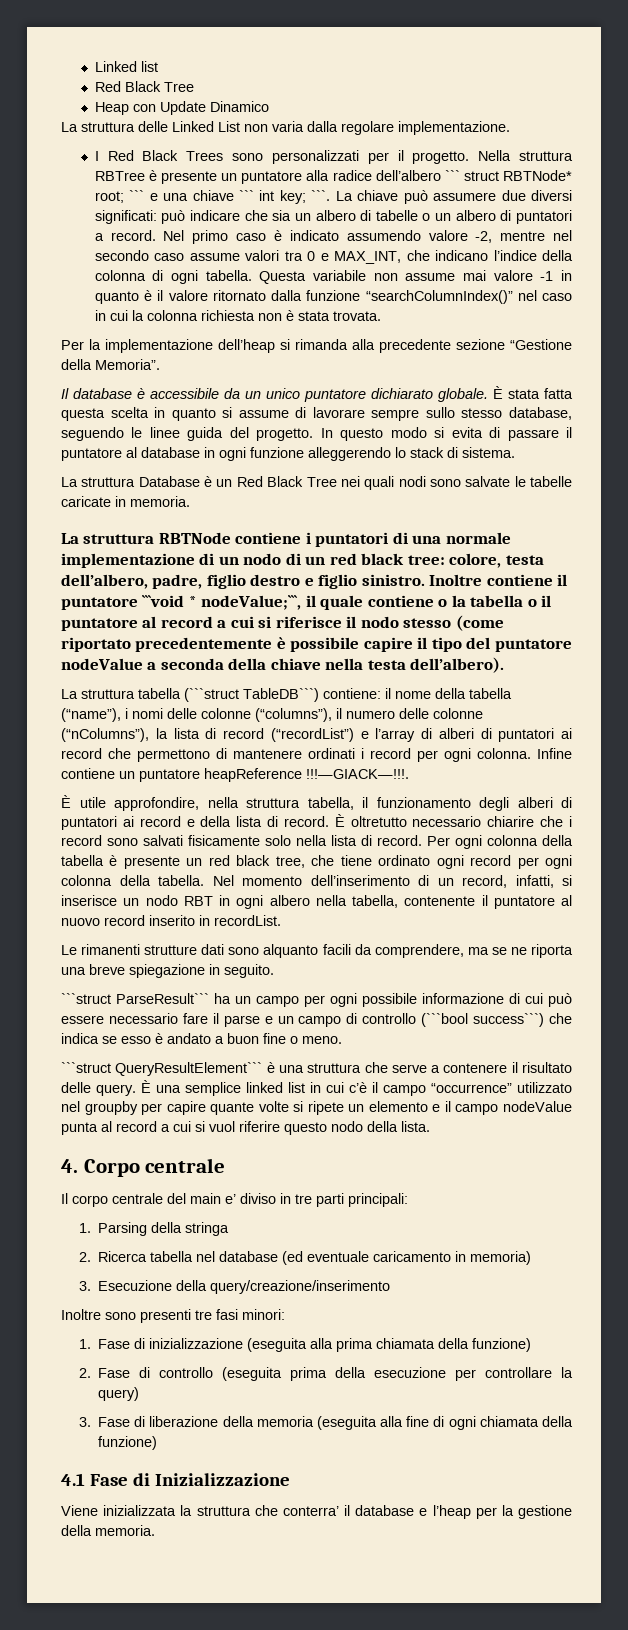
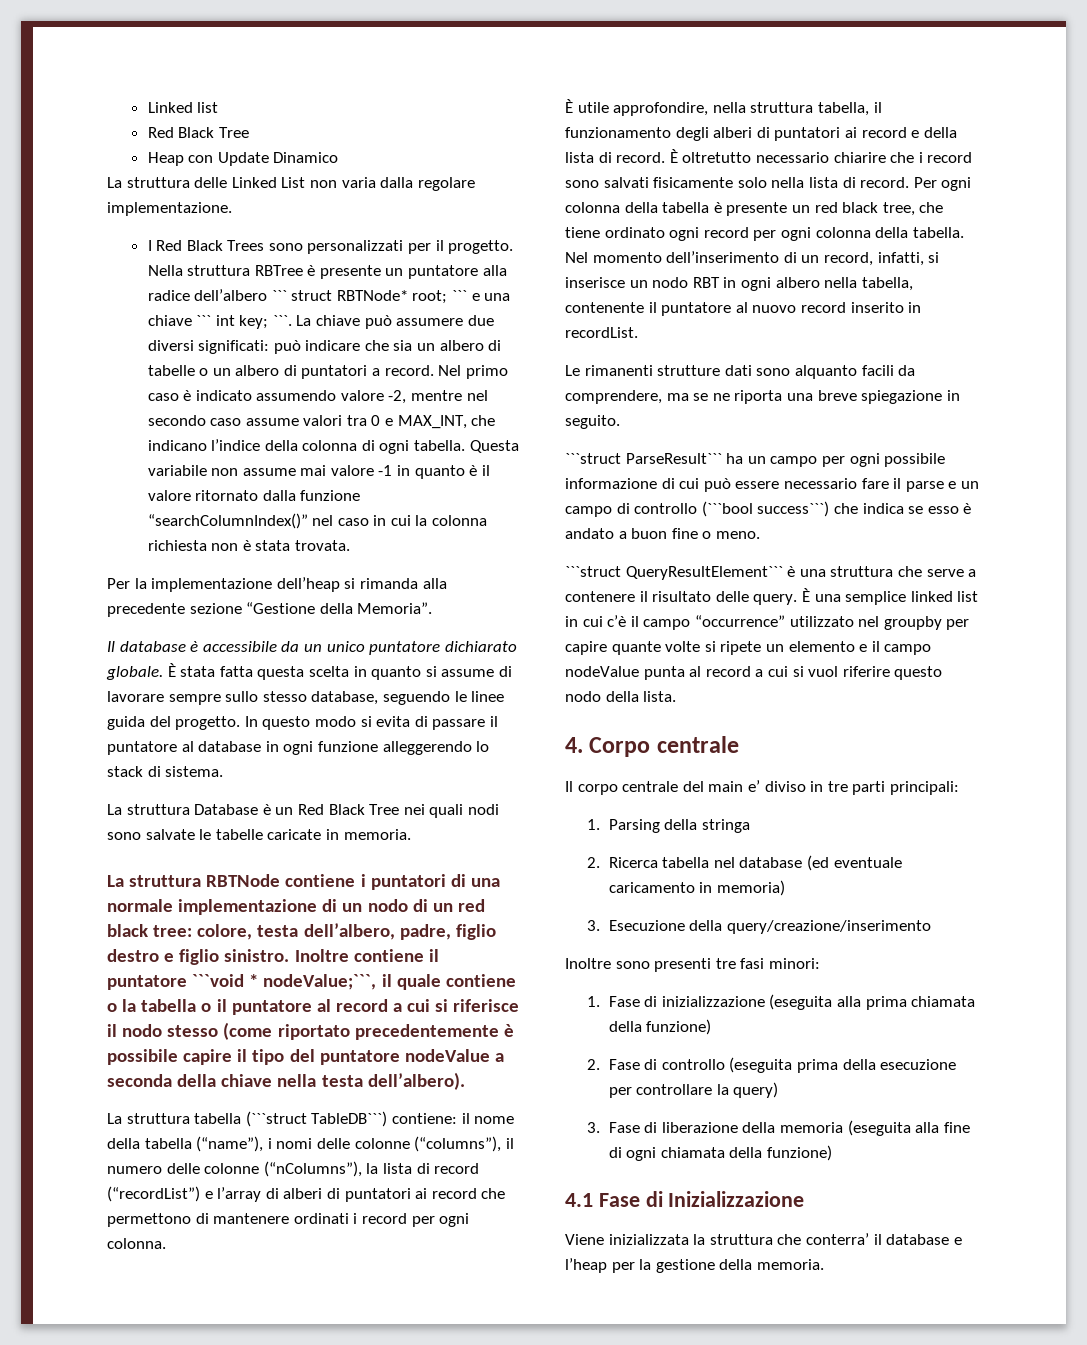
[537,748,572,759] [61,768,409,782] Infine contiene un puntatore heapReference !!!—GIACK—!!!. -> (166, 1243) none

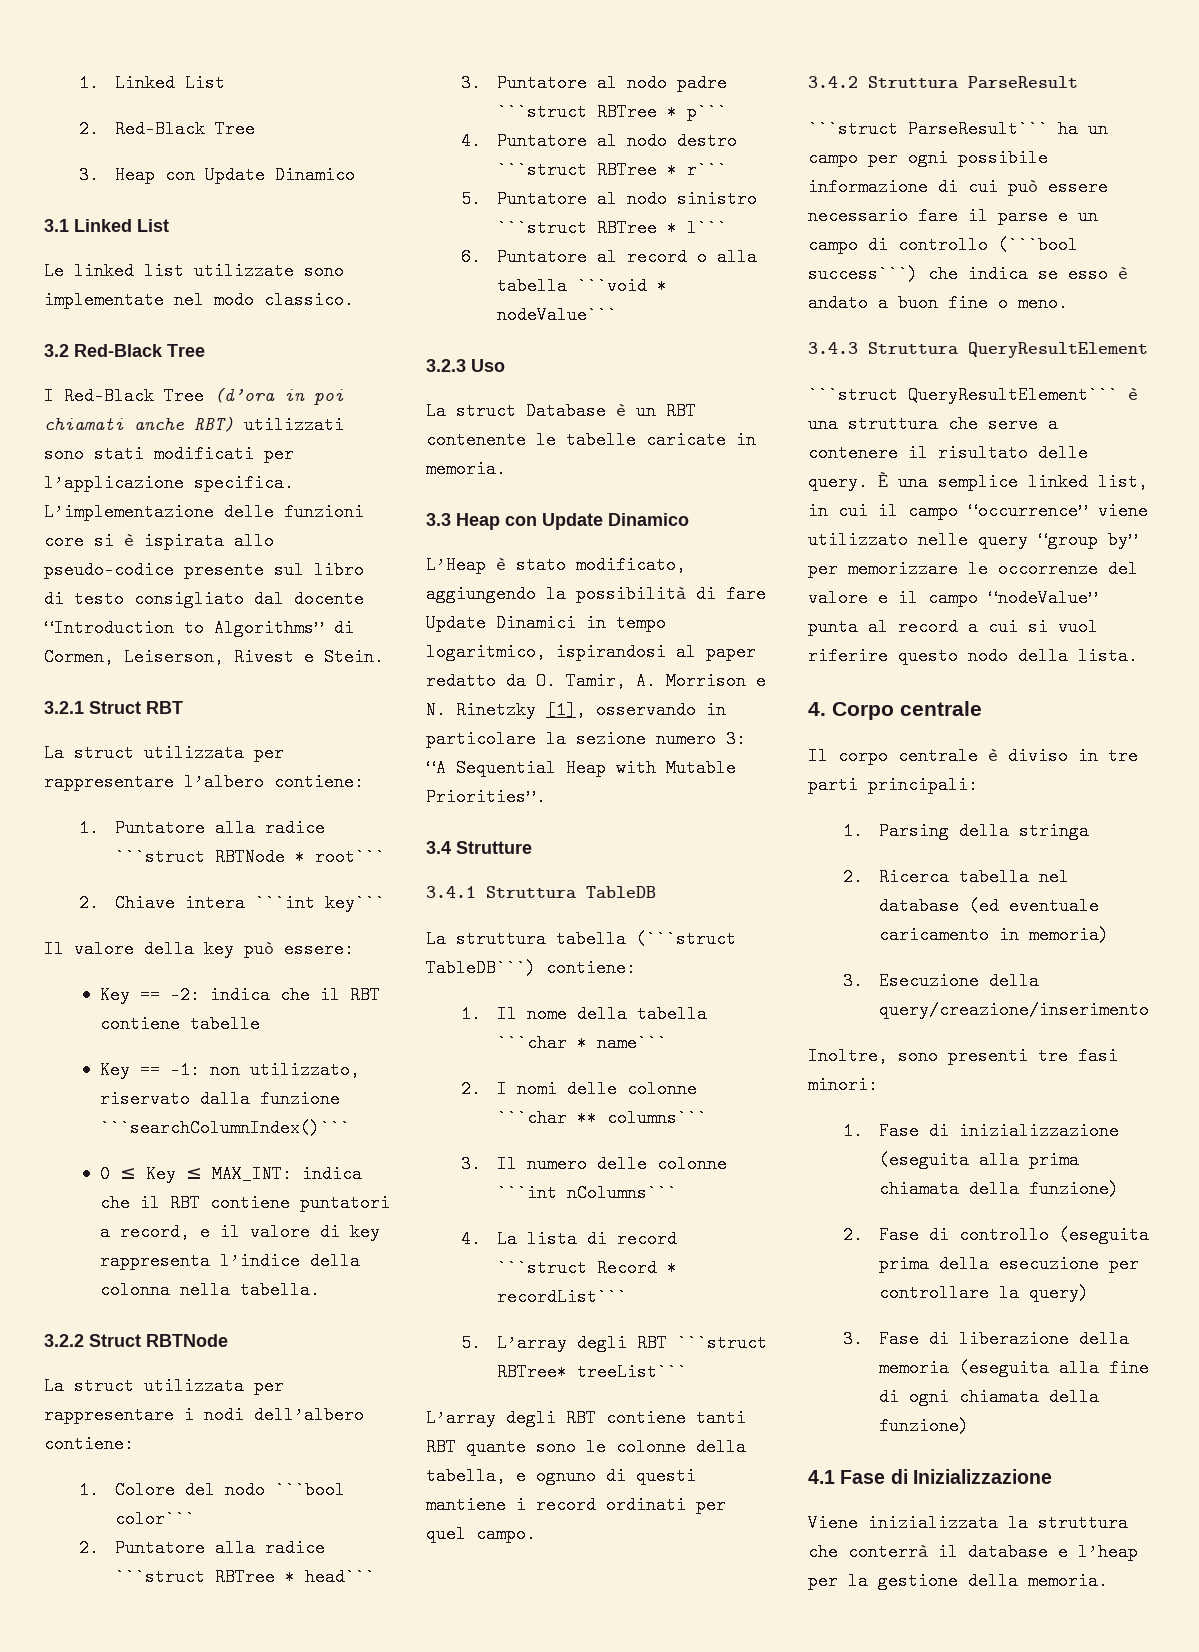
[147,102,219,113] [147,127,249,138] [147,152,339,166] [107,177,475,191] [107,202,232,216] [147,240,514,254] [147,265,507,279] [147,289,511,304] [147,315,494,329] [147,340,502,354] [147,365,508,379] [147,390,488,404] [147,415,496,429] [147,440,207,451] Linked list // Red Black Tree // Heap con Update Dinamico // La struttura delle Linked List non varia dalla regolare implementazione. // I Red Black Trees sono personalizzati per il progetto. Nella struttura RBTree è presente un puntatore alla radice dell’albero ``` struct RBTNode* root; ``` e una chiave ``` int key; ```. La chiave può assumere due diversi significati: può indicare che sia un albero di tabelle o un albero di puntatori a record. Nel primo caso è indicato assumendo valore -2, mentre nel secondo caso assume valori tra 0 e MAX_INT, che indicano -> [79,74,225,92] [79,120,255,138] [79,166,355,184] [44,219,169,232] [44,262,344,280] [44,291,354,309] [44,344,205,357] [44,387,344,405] [44,416,344,434] [44,445,294,463] [44,474,294,492] [44,503,364,521] [44,532,274,550] [44,561,364,579] [44,590,364,608] [44,619,354,637] [44,648,384,666] [44,701,183,714] [44,744,284,762] [44,773,364,791] [79,819,325,837] [114,848,385,866] [79,894,385,912] [44,940,354,958] [100,986,381,1004] [100,1015,261,1033] [100,1061,361,1079] [100,1090,341,1108] [100,1119,351,1137] [100,1165,363,1183] [100,1194,391,1212] [100,1223,381,1241] [100,1252,211,1270] 1. Linked List // 2. Red-Black Tree // 3. Heap con Update Dinamico // 3.1 Linked List // Le linked list utilizzate sono implementate nel modo classico. // 3.2 Red-Black Tree // I Red-Black Tree (d’ora in poi chiamati anche RBT) utilizzati sono stati modificati per l’applicazione specifica. L’implementazione delle funzioni core si è ispirata allo pseudo-codice presente sul libro di testo consigliato dal docente “Introduction to Algorithms” di Cormen, Leiserson, Rivest e Stein. // 3.2.1 Struct RBT // La struct utilizzata per rappresentare l’albero contiene: // 1. Puntatore alla radice ```struct RBTNode * root``` // 2. Chiave intera ```int key``` // Il valore della key può essere: // Key == -2: indica che il RBT contiene tabelle // Key == -1: non utilizzato, riservato dalla funzione ```searchColumnIndex()``` // 0 ≤ Key ≤ MAX_INT: indica che il RBT contiene puntatori a record, e il valore di key rappresenta
[361,440,519,454] [147,465,490,479] [147,490,361,501] [147,513,488,529] [147,540,350,551] [107,577,447,592] [107,602,433,617] [107,641,517,655] [106,663,512,680] [107,691,505,705] [107,716,498,730] [107,741,490,755] [107,766,224,777] [107,804,499,818] [107,829,195,840] di ogni tabella. Questa variabile non assume mai valore -1 in quanto è il valore ritornato dalla funzione “searchColumnIndex()” nel caso in cui la colonna richiesta non è stata trovata. // Per la implementazione dell’heap si rimanda alla precedente sezione “Gestione della Memoria”. // Il database è accessibile da un unico puntatore dichiarato globale. È stata fatta questa scelta in quanto si assume di lavorare sempre sullo stesso database, seguendo le linee guida del progetto. In questo modo si evita di passare il puntatore al database in ogni funzione alleggerendo lo stack di sistema. // La struttura Database è un Red Black Tree nei quali nodi sono salvate -> [180,1281,321,1299] [44,1334,228,1347] [44,1377,284,1395] [44,1406,364,1424] [44,1435,134,1453] [79,1481,345,1499] [114,1510,195,1528] [79,1539,325,1557] [114,1568,375,1586] [461,74,727,92] [496,103,727,121] [461,132,737,150] [496,161,727,179] [461,190,757,208] [496,219,727,237] [461,248,757,266] [496,277,667,295] [496,306,617,324] [426,359,505,372] [426,402,696,420] [426,431,526,449] nella tabella. // 3.2.2 Struct RBTNode // La struct utilizzata per rappresentare i nodi dell’albero contiene: // 1. Colore del nodo ```bool color``` // 2. Puntatore alla radice ```struct RBTree * head``` // 3. Puntatore al nodo padre ```struct RBTree * p``` // 4. Puntatore al nodo destro ```struct RBTree * r``` // 5. Puntatore al nodo sinistro ```struct RBTree * l``` // 6. Puntatore al record o alla tabella ```void * nodeValue``` // 3.2.3 Uso // La struct Database è un RBT contenente
[107,874,500,890] [107,899,485,915] [107,923,496,940] [107,949,439,965] [107,974,516,990] [107,999,520,1015] [107,1022,514,1040] [107,1049,504,1065] [107,1072,465,1090] La struttura RBTNode contiene i puntatori di una normale implementazione di un nodo di un red black tree: colore, testa dell’albero, padre, figlio destro e figlio sinistro. Inoltre contiene il puntatore ```void * nodeValue;```, il quale contiene o la tabella o il puntatore al record a cui si riferisce il nodo stesso (come riportato precedentemente è possibile capire il tipo del puntatore nodeValue a seconda della chiave nella testa dell’albero). -> [426,513,689,530] [426,556,686,574] [426,585,766,603] [426,614,666,632] [426,643,756,661] [426,672,766,690] [426,701,726,719] [426,730,746,748] [426,759,736,777] [426,788,546,806] [426,841,532,854] [426,886,656,899] 3.3 Heap con Update Dinamico // L’Heap è stato modificato, aggiungendo la possibilità di fare Update Dinamici in tempo logaritmico, ispirandosi al paper redatto da O. Tamir, A. Morrison e N. Rinetzky [1], osservando in particolare la sezione numero 3: “A Sequential Heap with Mutable Priorities”. // 3.4 Strutture // 3.4.1 Struttura TableDB
[461,1113,470,1124] il -> [461,1005,517,1023] // 1. Il
[196,1136,514,1152] [107,1161,480,1177] [107,1186,506,1202] [107,1213,470,1227] [107,1238,166,1249] [565,99,882,116] [565,127,957,141] [565,149,973,163] [565,177,972,191] [565,202,944,216] [565,227,964,241] [565,251,940,266] [565,277,913,291] [565,302,922,316] [565,327,638,338] [565,365,916,379] [565,390,960,404] [565,415,620,429] (“name”), i nomi delle colonne (“columns”), il numero delle colonne (“nColumns”), la lista di record (“recordList”) e l’array di alberi di puntatori ai record che permettono di mantenere ordinati i record per ogni colonna. // È utile approfondire, nella struttura tabella, il funzionamento degli alberi di puntatori ai record e della lista di record. È oltretutto necessario chiarire che i record sono salvati fisicamente solo nella lista di record. Per ogni colonna della tabella è presente un red black tree, che tiene ordinato ogni record per ogni colonna della tabella. Nel momento dell’inserimento di un record, infatti, si inserisce un nodo RBT in ogni albero nella tabella, contenente il puntatore al nuovo record inserito in recordList. // Le rimanenti strutture dati sono alquanto facili da comprendere, ma se ne riporta una breve spiegazione in seguito. -> [496,1034,667,1052] [461,1080,697,1098] [496,1109,707,1127] [461,1155,727,1173] [496,1184,677,1202] [461,1230,677,1248] [496,1259,677,1277] [496,1288,627,1306] [461,1334,767,1352] [496,1363,687,1381] [426,1409,746,1427] [426,1438,746,1456] [426,1467,696,1485] [426,1496,726,1514] [426,1525,536,1543] [808,76,1078,89] ```char * name``` // 2. I nomi delle colonne ```char ** columns``` // 3. Il numero delle colonne ```int nColumns``` // 4. La lista di record ```struct Record * recordList``` // 5. L’array degli RBT ```struct RBTree* treeList``` // L’array degli RBT contiene tanti RBT quante sono le colonne della tabella, e ognuno di questi mantiene i record ordinati per quel campo. // 3.4.2 Struttura ParseResult
(760, 535) none -> [808,342,1148,358] // 3.4.3 Struttura QueryResultElement
[957,591,979,602] [565,615,627,627] list in cui c’è -> [1098,473,1148,491] [808,502,868,520] list, in cui
[789,616,970,630] [565,641,855,655] utilizzato nel groupby per capire quante volte si ripete un elemento -> [1098,502,1148,520] [808,531,1138,549] [808,560,1138,578] [808,589,868,607] viene utilizzato nelle query “group by” per memorizzare le occorrenze del valore
[565,666,639,677] nodeValue -> [988,589,1098,607] “nodeValue”
[682,780,760,792] del main e’ -> [988,749,998,761] è
[565,958,611,969] Inoltre -> [808,1047,888,1065] Inoltre,
[805,1233,869,1245] conterra’ -> [848,1543,928,1561] conterrà

